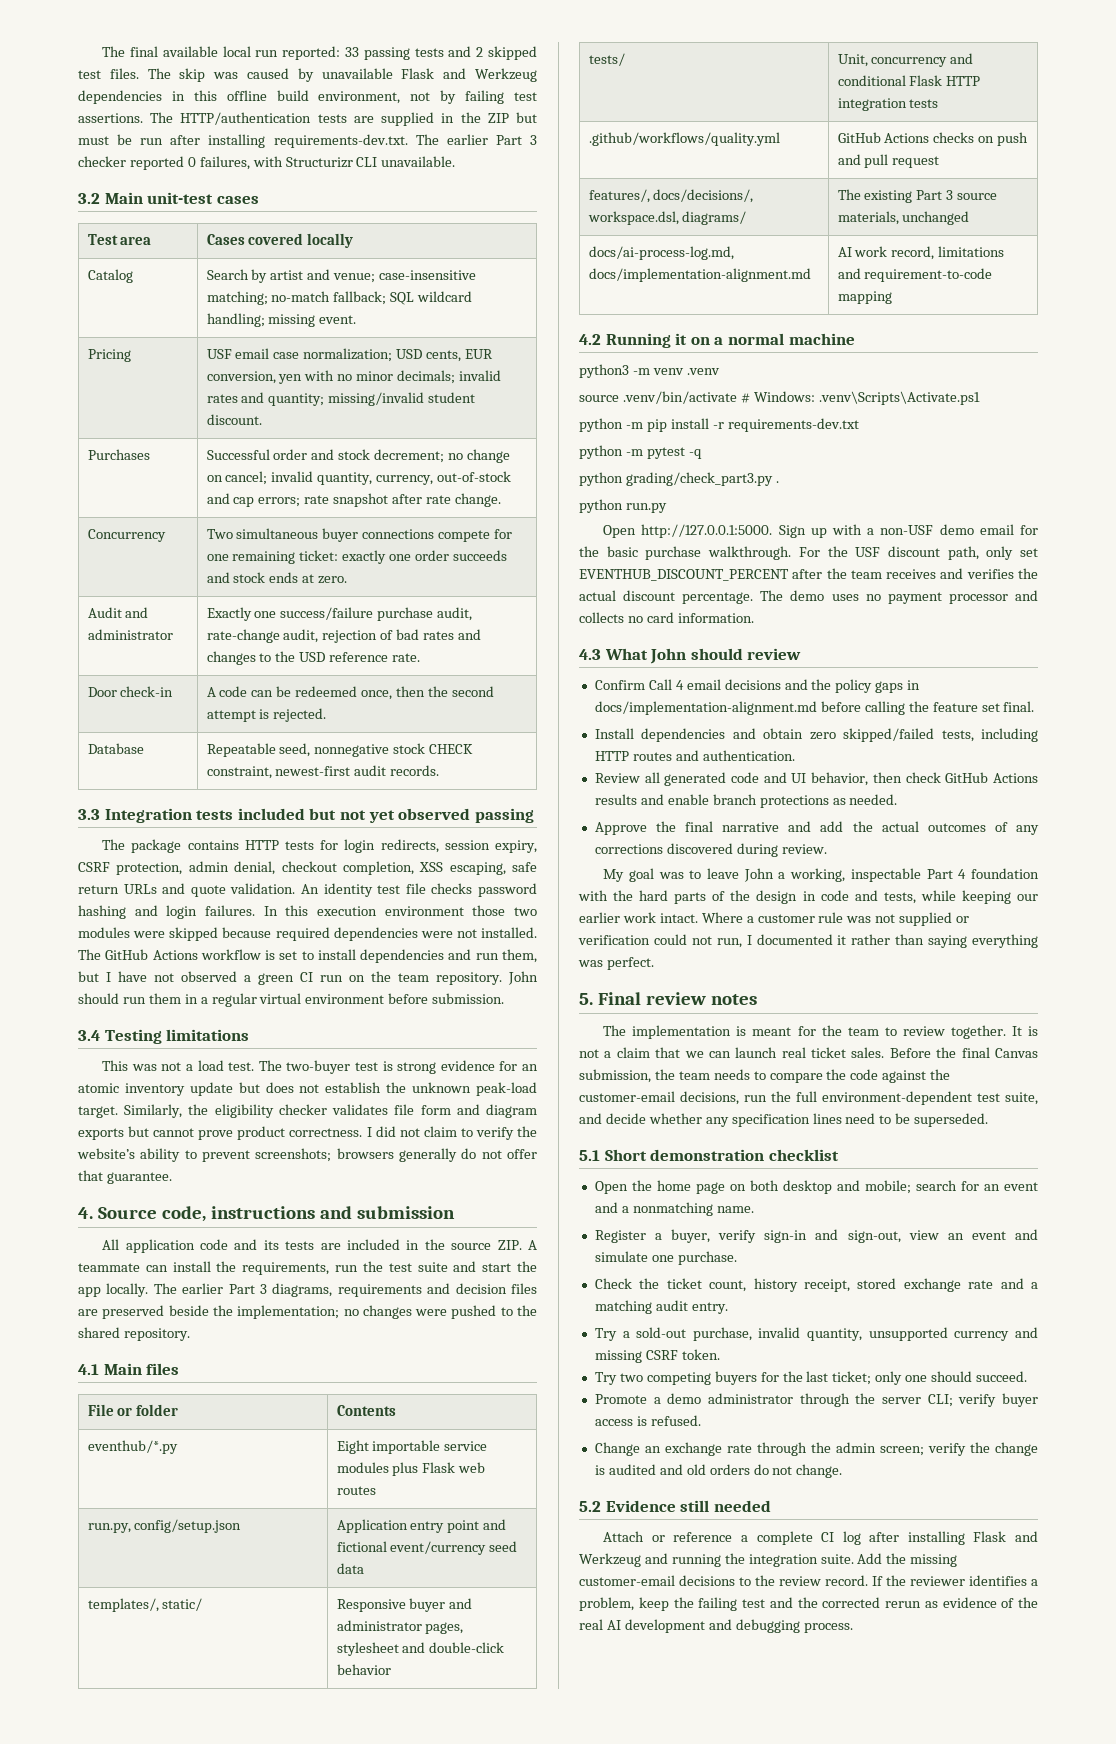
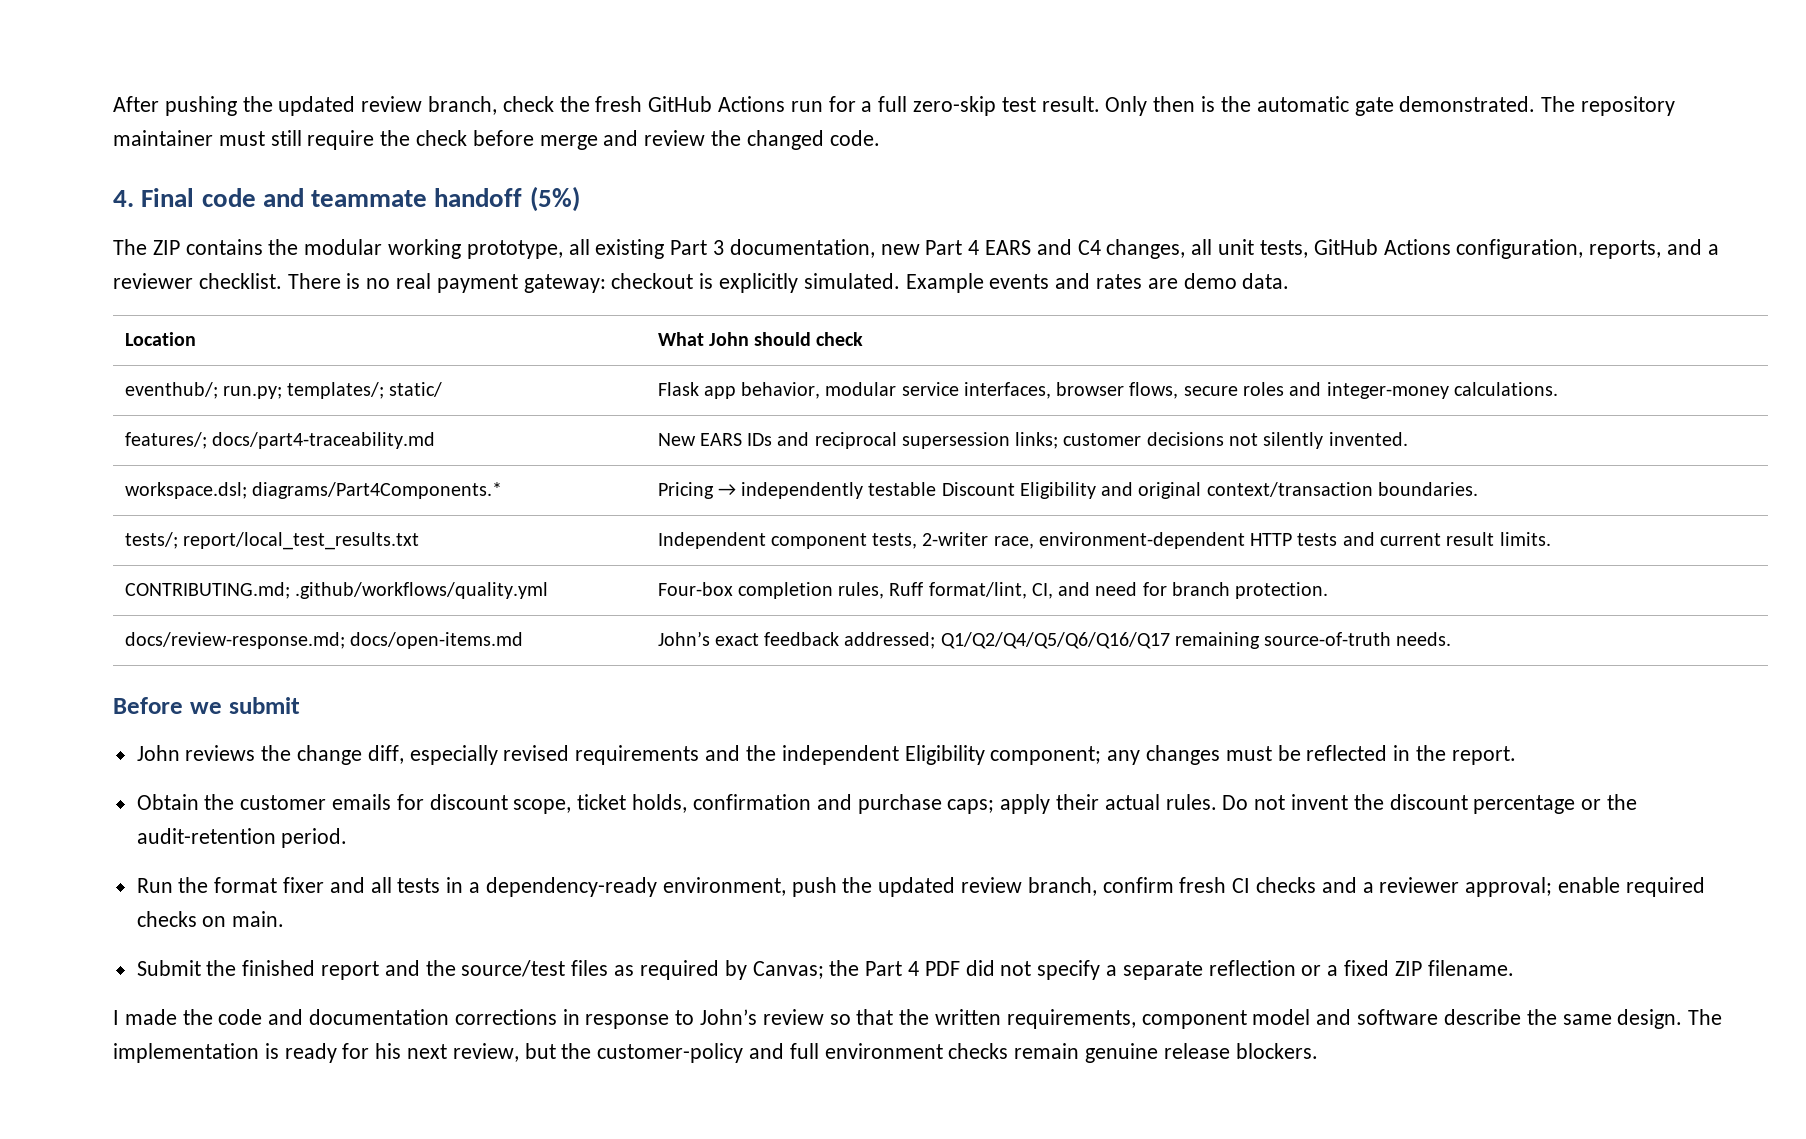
[102,46,537,60] [78,68,537,82] [78,90,538,104] [78,112,537,126] [78,134,537,148] [78,156,456,170] [78,192,259,204] [87,234,152,245] [206,233,354,248] [87,269,133,283] [206,269,477,283] [206,291,473,305] [206,313,357,327] [87,349,131,362] [206,348,494,362] [206,370,502,384] [206,392,476,406] [206,414,262,425] [87,449,150,460] [206,449,511,463] [206,471,512,485] [206,493,501,507] [87,529,166,542] [206,528,513,542] [206,550,508,564] [206,572,348,584] [87,607,149,618] [87,629,173,640] [206,607,473,621] [206,629,482,643] [206,651,421,665] [87,686,174,697] [206,686,494,700] [206,708,327,722] [87,743,144,754] [206,743,474,757] [206,765,440,779] [78,808,534,823] [102,839,537,853] [78,861,537,875] [78,883,538,897] [78,905,537,919] [78,927,537,941] [78,949,537,963] [78,971,538,985] [78,993,505,1007] [78,1029,250,1044] [102,1060,538,1074] [78,1082,537,1096] [78,1104,537,1118] [78,1126,537,1140] [77,1148,537,1162] [78,1170,172,1184] [78,1206,455,1222] [102,1239,537,1253] [78,1261,537,1275] [78,1283,537,1297] [78,1305,538,1319] [78,1327,190,1341] [78,1363,180,1375] [87,1404,179,1416] [336,1405,396,1416] [87,1440,178,1454] [336,1440,488,1454] [336,1462,486,1476] [336,1486,376,1495] [87,1519,242,1533] [336,1519,507,1533] [336,1541,518,1555] [336,1563,364,1574] [87,1598,203,1612] [336,1598,473,1612] [336,1620,464,1634] [336,1642,505,1656] [336,1664,391,1675] [588,53,625,66] [837,53,974,67] [837,75,981,86] [837,98,939,111] [588,132,780,146] [837,132,1029,146] [837,154,940,168] [588,189,754,203] [587,211,747,225] [837,189,998,203] [837,211,970,225] [588,246,734,260] [588,268,811,282] [837,246,1005,260] [837,268,993,282] [837,291,892,304] [579,333,855,348] [579,364,720,378] [579,391,980,405] [579,418,859,432] [579,445,702,459] [579,472,779,486] [579,499,667,513] [603,524,1038,538] [579,546,1038,560] [579,568,1038,581] [579,590,1038,604] [579,612,754,623] [579,648,802,664] [594,679,921,693] [594,701,1035,715] [594,728,1038,742] [594,750,795,761] [594,772,1038,786] [594,794,898,808] [594,821,1040,835] [594,843,827,857] [603,868,1039,882] [578,890,1038,904] [579,912,970,926] [578,934,1038,948] [578,957,654,970] [579,992,757,1005] [603,1025,1039,1039] [579,1047,1038,1058] [579,1069,951,1083] [579,1091,1038,1105] [579,1113,989,1127] [579,1149,839,1161] [594,1180,1038,1194] [594,1202,754,1216] [594,1229,1039,1243] [594,1251,737,1265] [594,1278,1039,1292] [594,1300,728,1314] [594,1327,1038,1341] [594,1349,720,1363] [594,1371,1028,1385] [594,1393,1038,1407] [594,1415,701,1426] [594,1442,1038,1456] [594,1464,843,1478] [579,1500,771,1512] [603,1531,1038,1545] [579,1553,958,1567] [579,1575,1038,1586] [579,1597,1038,1611] [579,1619,853,1633] The final available local run reported: 33 passing tests and 2 skipped test files. The skip was caused by unavailable Flask and Werkzeug dependencies in this offline build environment, not by failing test assertions. The HTTP/authentication tests are supplied in the ZIP but must be run after installing requirements-dev.txt. The earlier Part 3 checker reported 0 failures, with Structurizr CLI unavailable. // 3.2 Main unit-test cases // Test area | Cases covered locally // Catalog | Search by artist and venue; case-insensitive matching; no-match fallback; SQL wildcard handling; missing event. // Pricing | USF email case normalization; USD cents, EUR conversion, yen with no minor decimals; invalid rates and quantity; missing/invalid student discount. // Purchases | Successful order and stock decrement; no change on cancel; invalid quantity, currency, out-of-stock and cap errors; rate snapshot after rate change. // Concurrency | Two simultaneous buyer connections compete for one remaining ticket: exactly one order succeeds and stock ends at zero. // Audit and administrator | Exactly one success/failure purchase audit, rate-change audit, rejection of bad rates and changes to the USD reference rate. // Door check-in | A code can be redeemed once, then the second attempt is rejected. // Database | Repeatable seed, nonnegative stock CHECK constraint, newest-first audit records. // 3.3 Integration tests included but not yet observed passing // The package contains HTTP tests for login redirects, session expiry, CSRF protection, admin denial, checkout completion, XSS escaping, safe return URLs and quote validation. An identity test file checks password hashing and login failures. In this execution environment those two modules were skipped because required dependencies were not installed. The GitHub Actions workflow is set to install dependencies and run them, but I have not observed a green CI run on the team repository. John should run them in a regular virtual environment before submission. // 3.4 Testing limitations // This was not a load test. The two-buyer test is strong evidence for an atomic inventory update but does not establish the unknown peak-load target. Similarly, the eligibility checker validates file form and diagram exports but cannot prove product correctness. I did not claim to verify the website’s ability to prevent screenshots; browsers generally do not offer that guarantee. // 4. Source code, instructions and submission // All application code and its tests are included in the source ZIP. A teammate can install the requirements, run the test suite and start the app locally. The earlier Part 3 diagrams, requirements and decision files are preserved beside the implementation; no changes were pushed to the shared repository. // 4.1 Main files // File or folder | Contents // eventhub/*.py | Eight importable service modules plus Flask web routes // run.py, config/setup.json | Application entry point and fictional event/currency seed data // templates/, static/ | Responsive buyer and administrator pages, stylesheet and double-click behavior // tests/ | Unit, concurrency and conditional Flask HTTP integration tests // .github/workflows/quality.yml | GitHub Actions checks on push and pull request // features/, docs/decisions/, workspace.dsl, diagrams/ | The existing Part 3 source materials, unchanged // docs/ai-process-log.md, docs/implementation-alignment.md | AI work record, limitations and requirement-to-code mapping // 4.2 Running it on a normal machine // python3 -m venv .venv // source .venv/bin/activate # Windows: .venv\Scripts\Activate.ps1 // python -m pip install -r requirements-dev.txt // python -m pytest -q // python grading/check_part3.py . // python run.py // Open http://127.0.0.1:5000. Sign up with a non-USF demo email for the basic purchase walkthrough. For the USF discount path, only set EVENTHUB_DISCOUNT_PERCENT after the team receives and verifies the actual discount percentage. The demo uses no payment processor and collects no card information. // 4.3 What John should review // Confirm Call 4 email decisions and the policy gaps in docs/implementation-alignment.md before calling the feature set final. // Install dependencies and obtain zero skipped/failed tests, including HTTP routes and authentication. // Review all generated code and UI behavior, then check GitHub Actions results and enable branch protections as needed. // Approve the final narrative and add the actual outcomes of any corrections discovered during review. // My goal was to leave John a working, inspectable Part 4 foundation with the hard parts of the design in code and tests, while keeping our earlier work intact. Where a customer rule was not supplied or verification could not run, I documented it rather than saying everything was perfect. // 5. Final review notes // The implementation is meant for the team to review together. It is not a claim that we can launch real ticket sales. Before the final Canvas submission, the team needs to compare the code against the customer-email decisions, run the full environment-dependent test suite, and decide whether any specification lines need to be superseded. // 5.1 Short demonstration checklist // Open the home page on both desktop and mobile; search for an event and a nonmatching name. // Register a buyer, verify sign-in and sign-out, view an event and simulate one purchase. // Check the ticket count, history receipt, stored exchange rate and a matching audit entry. // Try a sold-out purchase, invalid quantity, unsupported currency and missing CSRF token. // Try two competing buyers for the last ticket; only one should succeed. // Promote a demo administrator through the server CLI; verify buyer access is refused. // Change an exchange rate through the admin screen; verify the change is audited and old orders do not change. // 5.2 Evidence still needed // Attach or reference a complete CI log after installing Flask and Werkzeug and running the integration suite. Add the missing customer-email decisions to the review record. If the reviewer identifies a problem, keep the failing test and the corrected rerun as evidence of the real AI development and debugging process. -> [113,96,1675,116] [113,130,880,150] [113,186,580,212] [113,239,1719,259] [113,273,1290,293] [124,332,196,346] [657,332,864,346] [124,382,443,399] [657,382,1558,399] [124,432,435,449] [657,432,1408,449] [124,482,502,499] [657,482,1479,499] [124,532,419,550] [657,532,1551,549] [124,582,548,599] [657,582,1329,599] [124,632,523,649] [657,631,1452,649] [113,697,300,714] [136,745,1516,765] [136,794,1637,814] [136,828,348,848] [136,877,1705,897] [136,911,285,927] [136,960,1514,980] [113,1009,1723,1029] [113,1043,1318,1063] After pushing the updated review branch, check the fresh GitHub Actions run for a full zero-skip test result. Only then is the automatic gate demonstrated. The repository maintainer must still require the check before merge and review the changed code. // 4. Final code and teammate handoff (5%) // The ZIP contains the modular working prototype, all existing Part 3 documentation, new Part 4 EARS and C4 changes, all unit tests, GitHub Actions configuration, reports, and a reviewer checklist. There is no real payment gateway: checkout is explicitly simulated. Example events and rates are demo data. // Location | What John should check // eventhub/; run.py; templates/; static/ | Flask app behavior, modular service interfaces, browser flows, secure roles and integer-money calculations. // features/; docs/part4-traceability.md | New EARS IDs and reciprocal supersession links; customer decisions not silently invented. // workspace.dsl; diagrams/Part4Components.* | Pricing → independently testable Discount Eligibility and original context/transaction boundaries. // tests/; report/local_test_results.txt | Independent component tests, 2-writer race, environment-dependent HTTP tests and current result limits. // CONTRIBUTING.md; .github/workflows/quality.yml | Four-box completion rules, Ruff format/lint, CI, and need for branch protection. // docs/review-response.md; docs/open-items.md | John’s exact feedback addressed; Q1/Q2/Q4/Q5/Q6/Q16/Q17 remaining source-of-truth needs. // Before we submit // John reviews the change diff, especially revised requirements and the independent Eligibility component; any changes must be reflected in the report. // Obtain the customer emails for discount scope, ticket holds, confirmation and purchase caps; apply their actual rules. Do not invent the discount percentage or the audit-retention period. // Run the format fixer and all tests in a dependency-ready environment, push the updated review branch, confirm fresh CI checks and a reviewer approval; enable required checks on main. // Submit the finished report and the source/test files as required by Canvas; the Part 4 PDF did not specify a separate reflection or a fixed ZIP filename. // I made the code and documentation corrections in response to John’s review so that the written requirements, component model and software describe the same design. The implementation is ready for his next review, but the customer-policy and full environment checks remain genuine release blockers.

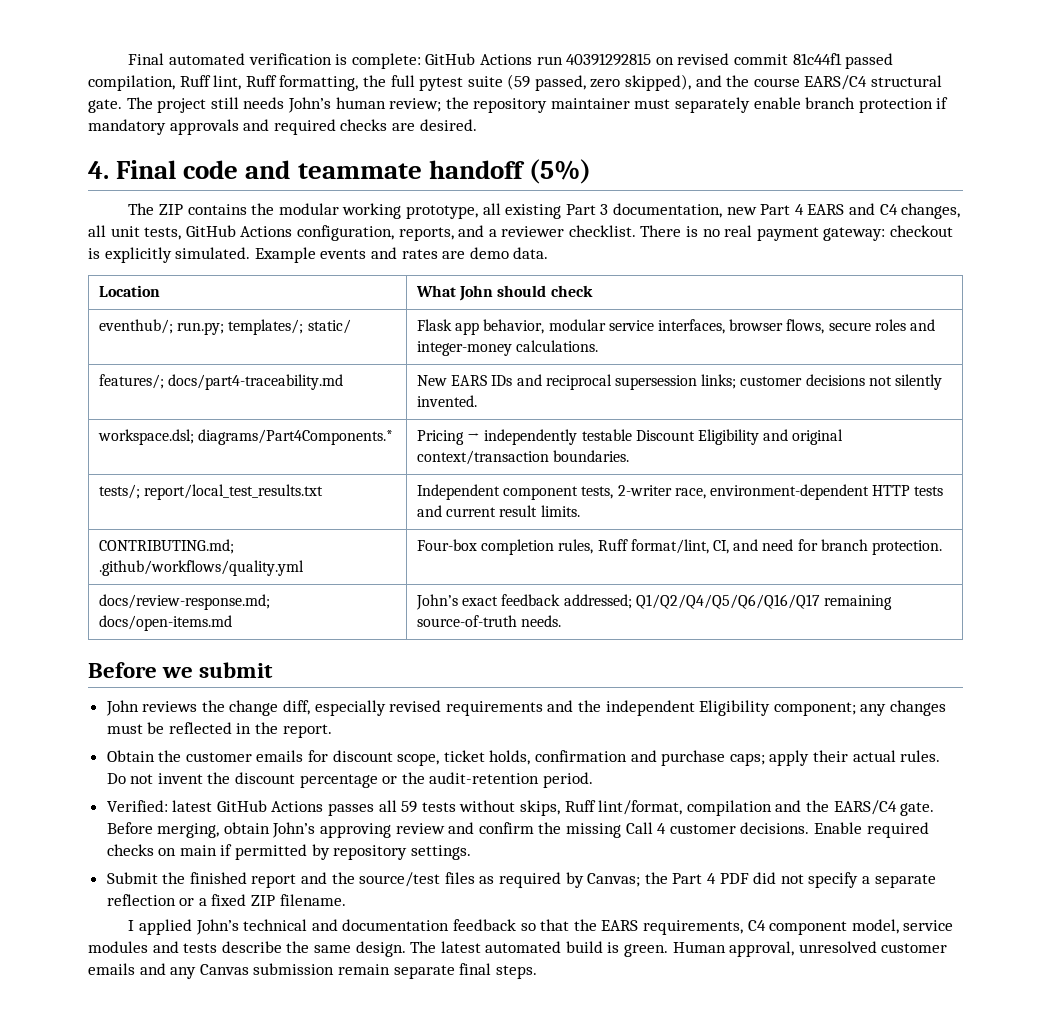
[113,96,1675,116] [113,130,880,150] After pushing the updated review branch, check the fresh GitHub Actions run for a full zero-skip test result. Only then is the automatic gate demonstrated. The repository maintainer must still require the check before merge and review the changed code. -> [128,53,894,69] [88,74,943,91] [88,97,949,113] [88,119,477,135] Final automated verification is complete: GitHub Actions run 40391292815 on revised commit 81c44f1 passed compilation, Ruff lint, Ruff formatting, the full pytest suite (59 passed, zero skipped), and the course EARS/C4 structural gate. The project still needs John’s human review; the repository maintainer must separately enable branch protection if mandatory approvals and required checks are desired.
[136,877,1705,897] [136,911,285,927] Run the format fixer and all tests in a dependency-ready environment, push the updated review branch, confirm fresh CI checks and a reviewer approval; enable required checks on main. -> [106,800,935,816] [106,822,929,838] [106,844,471,860] Verified: latest GitHub Actions passes all 59 tests without skips, Ruff lint/format, compilation and the EARS/C4 gate. Before merging, obtain John’s approving review and confirm the missing Call 4 customer decisions. Enable required checks on main if permitted by repository settings.
[124,1009,1439,1029] made the code and documentation corrections in response to John’s review so that the written requirements, component model and software -> [139,919,954,935] [88,941,218,953] applied John’s technical and documentation feedback so that the EARS requirements, C4 component model, service modules and tests
[113,1043,1318,1063] implementation is ready for his next review, but the customer-policy and full environment checks remain genuine release blockers. -> [440,941,948,957] [88,963,537,979] latest automated build is green. Human approval, unresolved customer emails and any Canvas submission remain separate final steps.

